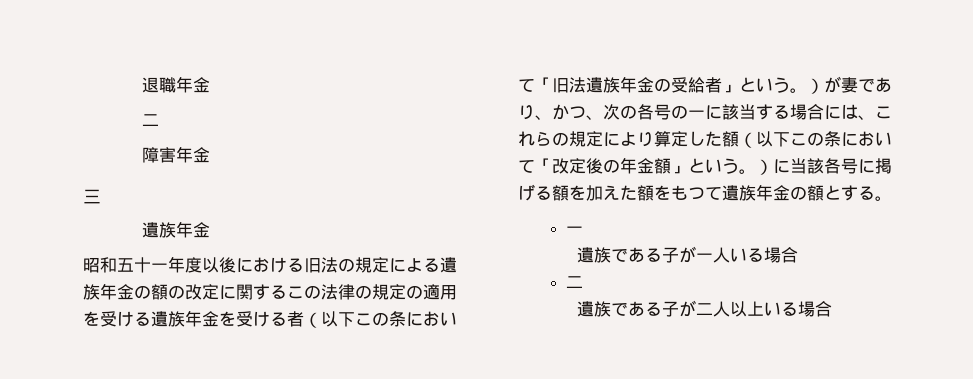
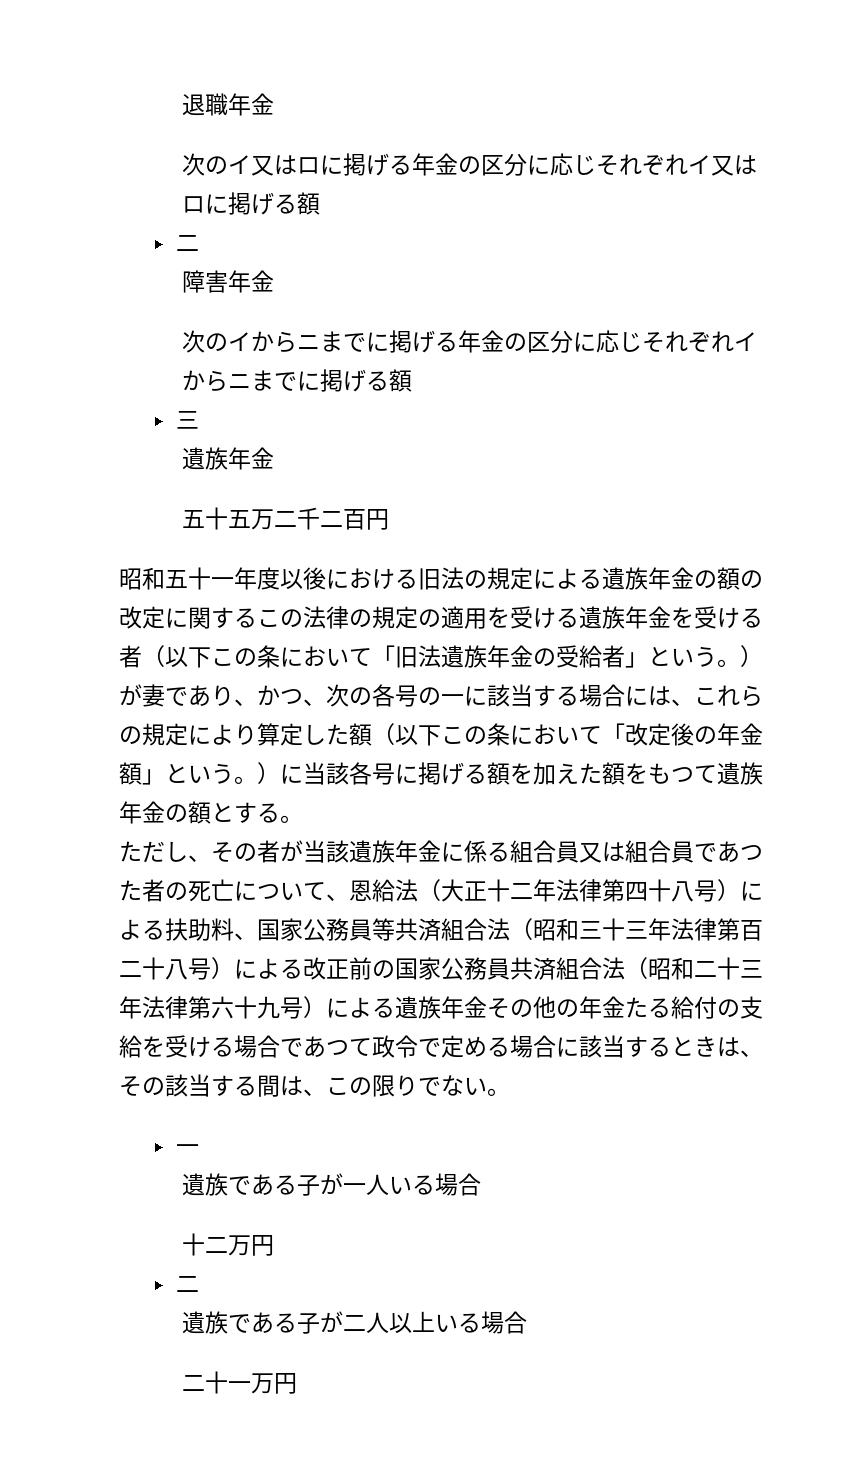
[142,114,160,126] [142,146,211,163] [83,189,101,204] [142,221,211,238] 二 // 障害年金 // 三 // 遺族年金 -> [181,153,757,176] [181,192,320,215] [175,235,199,251] [181,270,274,293] [181,330,757,353] [181,369,412,392] [175,411,199,429] [181,447,274,470] [181,507,389,530] 次のイ又はロに掲げる年金の区分に応じそれぞれイ又はロに掲げる額 // 二 // 障害年金 // 次のイからニまでに掲げる年金の区分に応じそれぞれイからニまでに掲げる額 // 三 // 遺族年金 // 五十五万二千二百円
(892, 198) none -> [119,840,763,863] [119,879,763,902] [119,918,763,941] [119,957,763,980] [119,996,763,1019] [119,1035,763,1058] [119,1074,510,1097] // ただし、その者が当該遺族年金に係る組合員又は組合員であつた者の死亡について、恩給法（大正十二年法律第四十八号）による扶助料、国家公務員等共済組合法（昭和三十三年法律第百二十八号）による改正前の国家公務員共済組合法（昭和二十三年法律第六十九号）による遺族年金その他の年金たる給付の支給を受ける場合であつて政令で定める場合に該当するときは、その該当する間は、この限りでない。
(799, 255) none -> [181,1233,274,1256] // 十二万円
(833, 309) none -> [181,1371,297,1394] // 二十一万円

